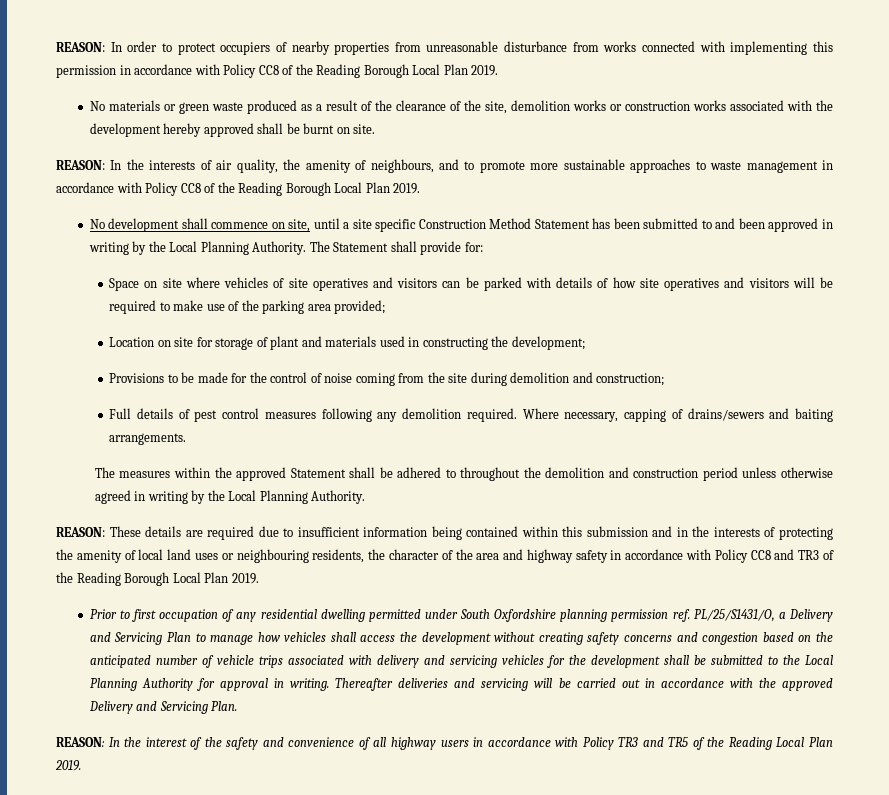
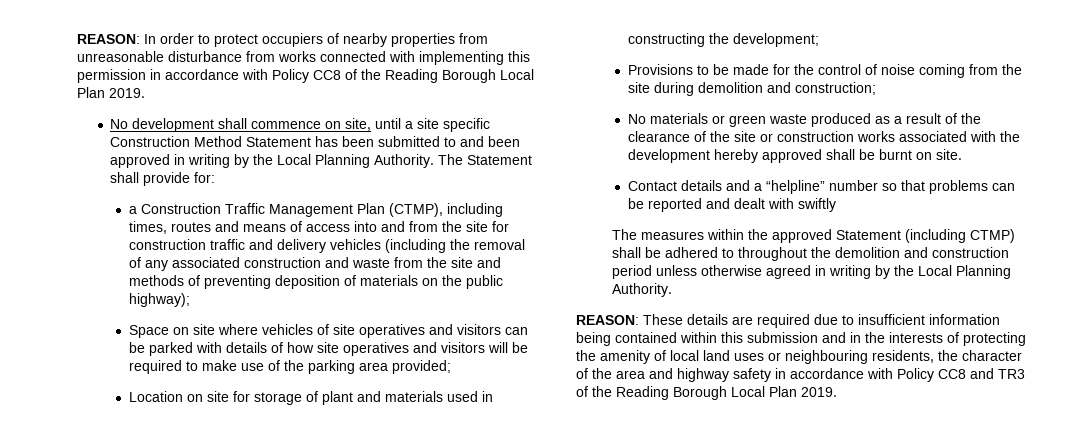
[89,100,833,114] [89,123,376,137] [56,159,833,173] [56,182,421,196] // No materials or green waste produced as a result of the clearance of the site, demolition works or construction works associated with the development hereby approved shall be burnt on site. // REASON: In the interests of air quality, the amenity of neighbours, and to promote more sustainable approaches to waste management in accordance with Policy CC8 of the Reading Borough Local Plan 2019. -> (145, 93) none
(483, 247) none -> [128,203,503,217] [128,221,509,234] [128,239,525,253] [128,257,501,271] [128,275,503,289] [128,293,190,307] // a Construction Traffic Management Plan (CTMP), including times, routes and means of access into and from the site for construction traffic and delivery vehicles (including the removal of any associated construction and waste from the site and methods of preventing deposition of materials on the public highway);
[109,408,834,422] [109,433,187,445] Full details of pest control measures following any demolition required. Where necessary, capping of drains/sewers and baiting arrangements. -> [627,113,981,127] [627,131,1020,142] [627,149,962,163] [627,180,1015,194] [627,198,836,212] No materials or green waste produced as a result of the clearance of the site or construction works associated with the development hereby approved shall be burnt on site. // Contact details and a “helpline” number so that problems can be reported and dealt with swiftly
(346, 473) none -> [905,229,1016,243] (including CTMP)
[89,609,834,622] [89,632,834,645] [89,655,834,668] [89,678,834,691] [88,701,238,714] [56,737,833,750] [55,760,81,771] // Prior to first occupation of any residential dwelling permitted under South Oxfordshire planning permission ref. PL/25/S1431/O, a Delivery and Servicing Plan to manage how vehicles shall access the development without creating safety concerns and congestion based on the anticipated number of vehicle trips associated with delivery and servicing vehicles for the development shall be submitted to the Local Planning Authority for approval in writing. Thereafter deliveries and servicing will be carried out in accordance with the approved Delivery and Servicing Plan. // REASON: In the interest of the safety and convenience of all highway users in accordance with Policy TR3 and TR5 of the Reading Local Plan 2019. -> (837, 392) none

